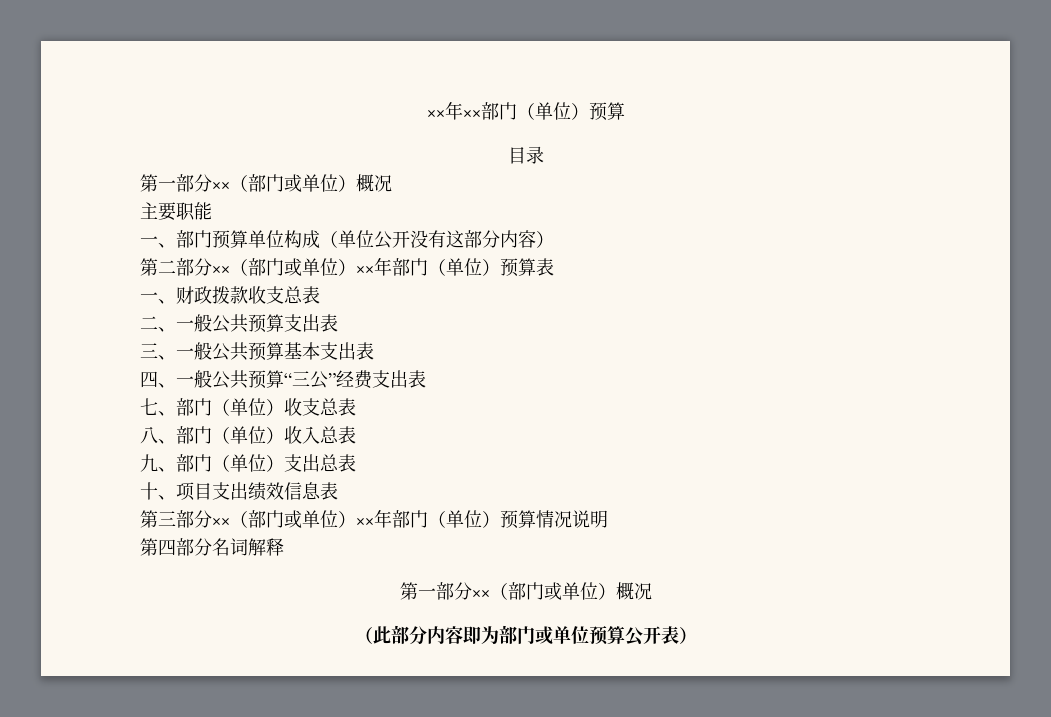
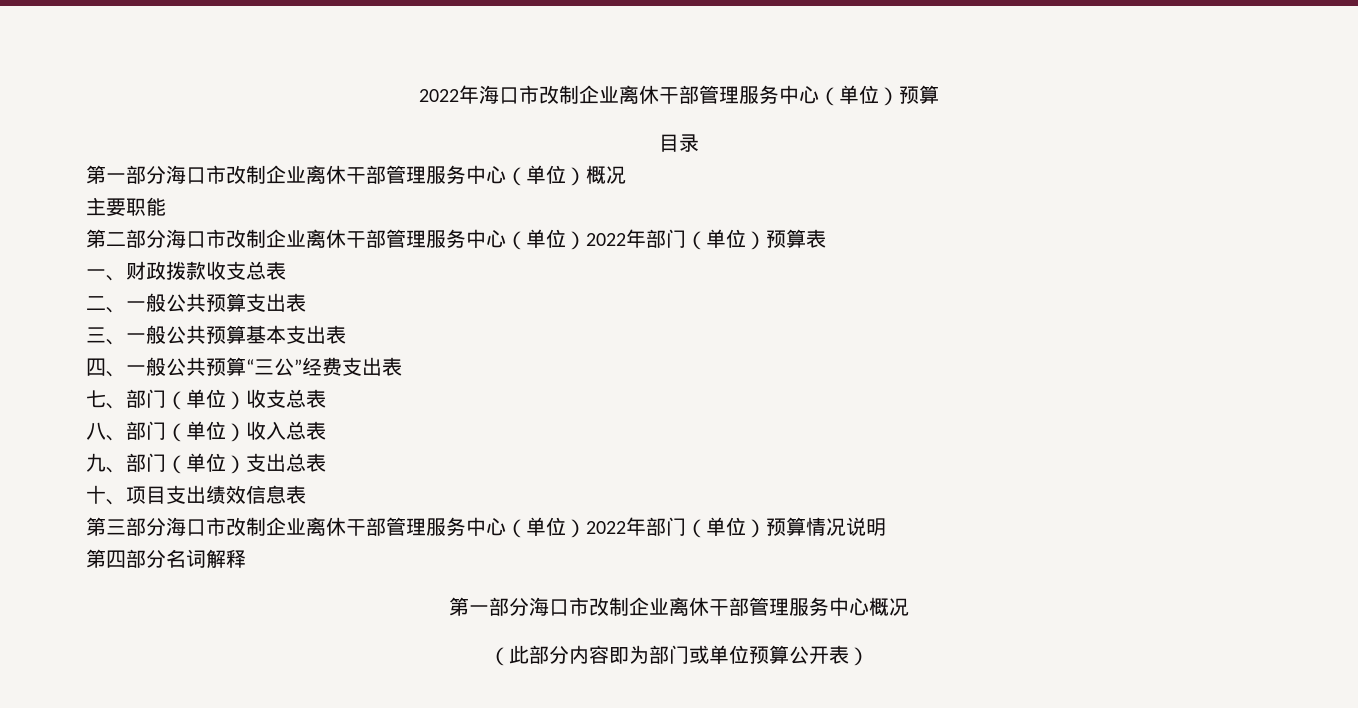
[426,101,517,120] ××年××部门 -> [419,85,819,104] 2022年海口市改制企业离休干部管理服务中心
[212,174,302,192] ××（部门或 -> [166,165,526,186] 海口市改制企业离休干部管理服务中心（
[140,230,554,249] [140,258,374,276] 一、部门预算单位构成（单位公开没有这部分内容） // 第二部分××（部门或单位）×× -> [86,229,626,250] 第二部分海口市改制企业离休干部管理服务中心（单位）2022
[212,510,374,528] ××（部门或单位）×× -> [166,517,626,538] 海口市改制企业离休干部管理服务中心（单位）2022
[471,582,616,600] ××（部门或单位） -> [529,597,869,616] 海口市改制企业离休干部管理服务中心

